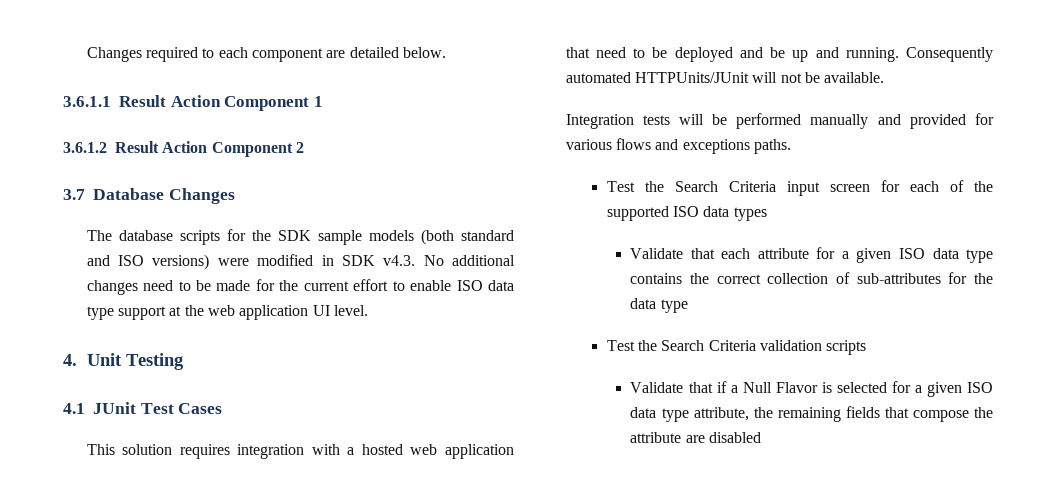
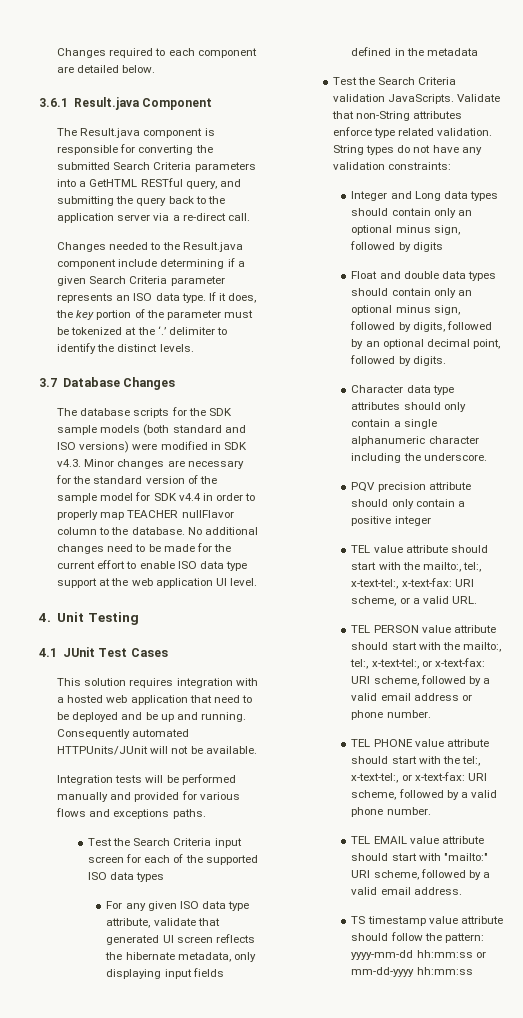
[63,95,323,111] [63,141,304,157] 3.6.1.1 Result Action Component 1 // 3.6.1.2 Result Action Component 2 -> [39,97,212,110] [57,128,215,138] [57,144,213,155] [57,162,256,172] [57,178,241,189] [57,196,225,206] [57,213,250,223] [57,242,243,252] [57,258,245,269] [57,276,225,286] [57,292,256,303] [56,309,253,320] [57,326,227,335] [57,343,194,354] 3.6.1 Result.java Component // The Result.java component is responsible for converting the submitted Search Criteria parameters into a GetHTML RESTful query, and submitting the query back to the application server via a re-direct call. // Changes needed to the Result.java component include determining if a given Search Criteria parameter represents an ISO data type. If it does, the key portion of the parameter must be tokenized at the ‘.’ delimiter to identify the distinct levels.
(416, 260) none -> [84,459,244,469] [56,475,217,484] [57,492,255,503] [57,510,234,520] [57,527,185,535] Minor changes are necessary for the standard version of the sample model for SDK v4.4 in order to properly map TEACHER nullFlavor column to the database.
[630,247,993,263] [630,272,993,284] [630,298,688,313] Validate that each attribute for a given ISO data type contains the correct collection of sub-attributes for the data type -> [106,901,249,911] [106,918,220,928] [106,934,255,945] [105,952,256,962] [106,968,224,979] [351,47,478,56] For any given ISO data type attribute, validate that generated UI screen reflects the hibernate metadata, only displaying input fields defined in the metadata
[826,340,867,355] [630,381,993,397] [630,406,993,422] [630,432,762,443] scripts // Validate that if a Null Flavor is selected for a given ISO data type attribute, the remaining fields that compose the attribute are disabled -> [388,94,501,104] [332,111,463,121] [333,127,493,138] [333,145,482,155] [333,162,452,170] [351,191,498,201] [351,208,472,218] [351,225,460,235] [350,241,443,252] [351,271,496,281] [351,288,472,298] [351,305,460,315] [350,321,492,332] [351,339,500,349] [350,355,446,366] [351,385,454,395] [351,402,466,412] [351,419,437,429] [351,436,479,446] [351,453,487,463] [351,482,471,492] [351,499,465,509] [351,516,431,526] [351,545,488,553] [351,562,481,572] [351,578,474,589] [351,596,477,606] [351,625,496,633] [351,642,501,652] [350,658,485,669] [351,675,490,686] [351,693,472,701] [351,710,431,720] [351,739,489,747] [351,756,480,766] [351,772,487,783] [351,789,497,800] [351,807,431,817] [351,836,484,844] [351,853,488,861] [351,869,490,880] [351,887,462,895] [351,916,503,926] [351,932,484,943] [351,950,486,960] [351,967,473,977] JavaScripts. Validate that non-String attributes enforce type related validation. String types do not have any validation constraints: // Integer and Long data types should contain only an optional minus sign, followed by digits // Float and double data types should contain only an optional minus sign, followed by digits, followed by an optional decimal point, followed by digits. // Character data type attributes should only contain a single alphanumeric character including the underscore. // PQV precision attribute should only contain a positive integer // TEL value attribute should start with the mailto:, tel:, x-text-tel:, x-text-fax: URI scheme, or a valid URL. // TEL PERSON value attribute should start with the mailto:, tel:, x-text-tel:, or x-text-fax: URI scheme, followed by a valid email address or phone number. // TEL PHONE value attribute should start with the tel:, x-text-tel:, or x-text-fax: URI scheme, followed by a valid phone number. // TEL EMAIL value attribute should start with "mailto:" URI scheme, followed by a valid email address. // TS timestamp value attribute should follow the pattern: yyyy-mm-dd hh:mm:ss or mm-dd-yyyy hh:mm:ss

